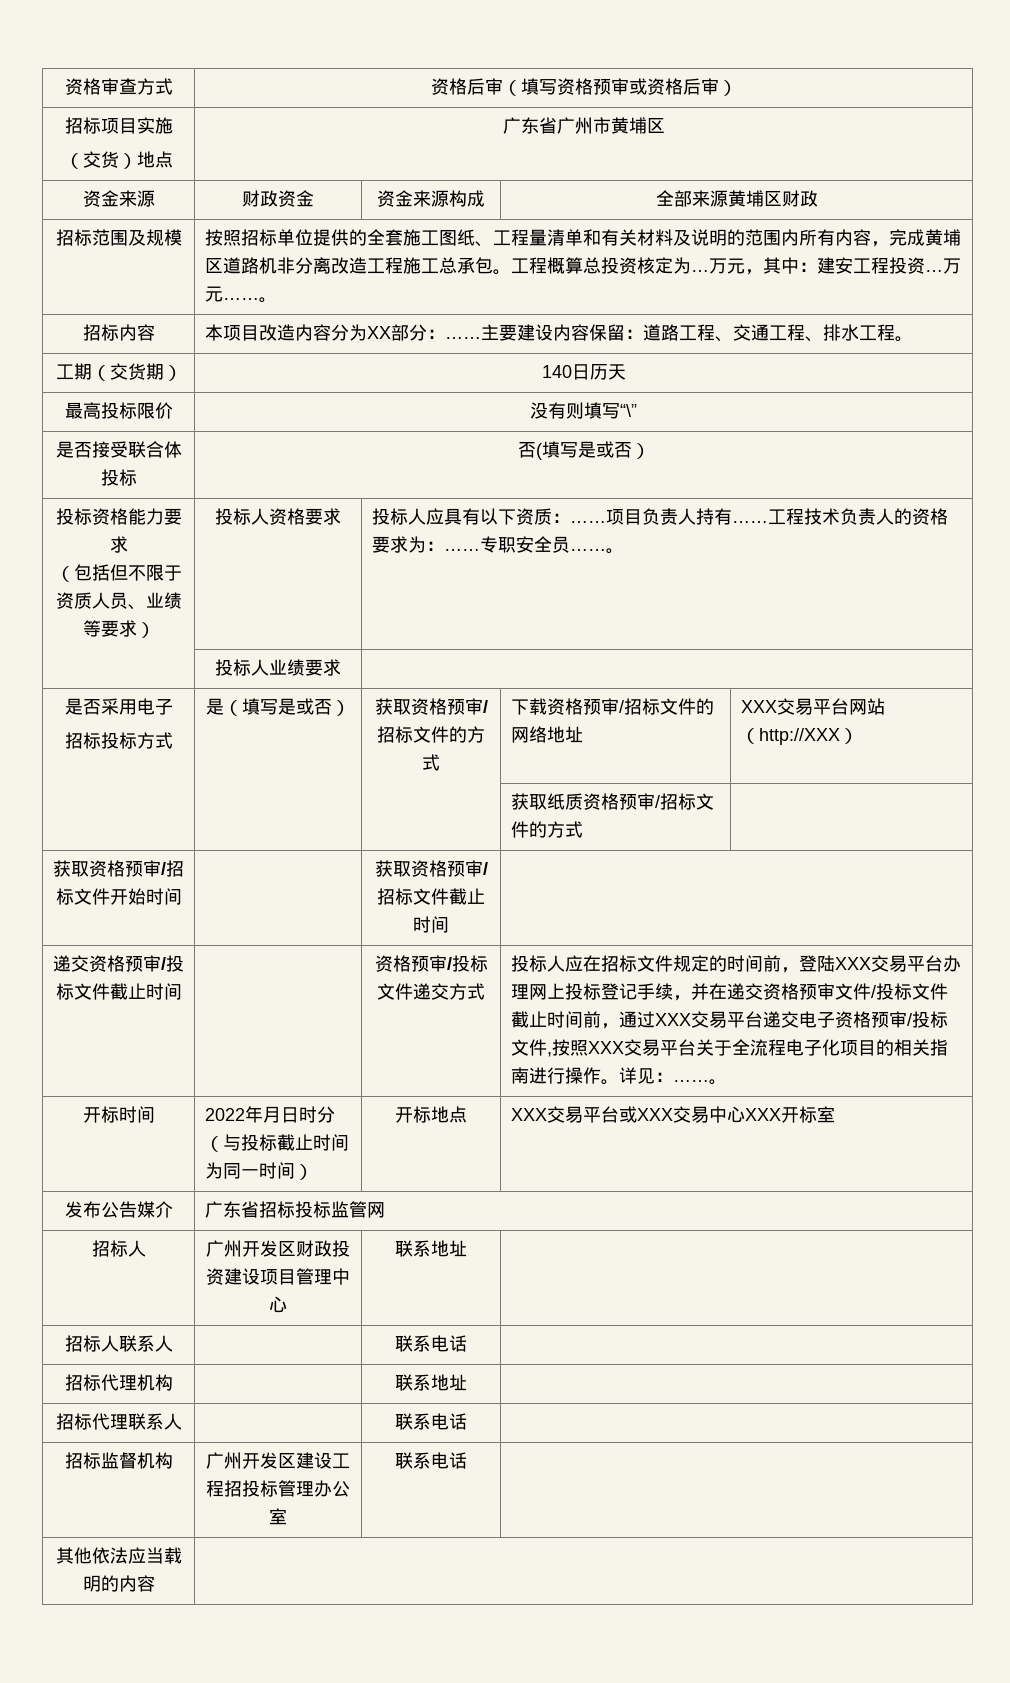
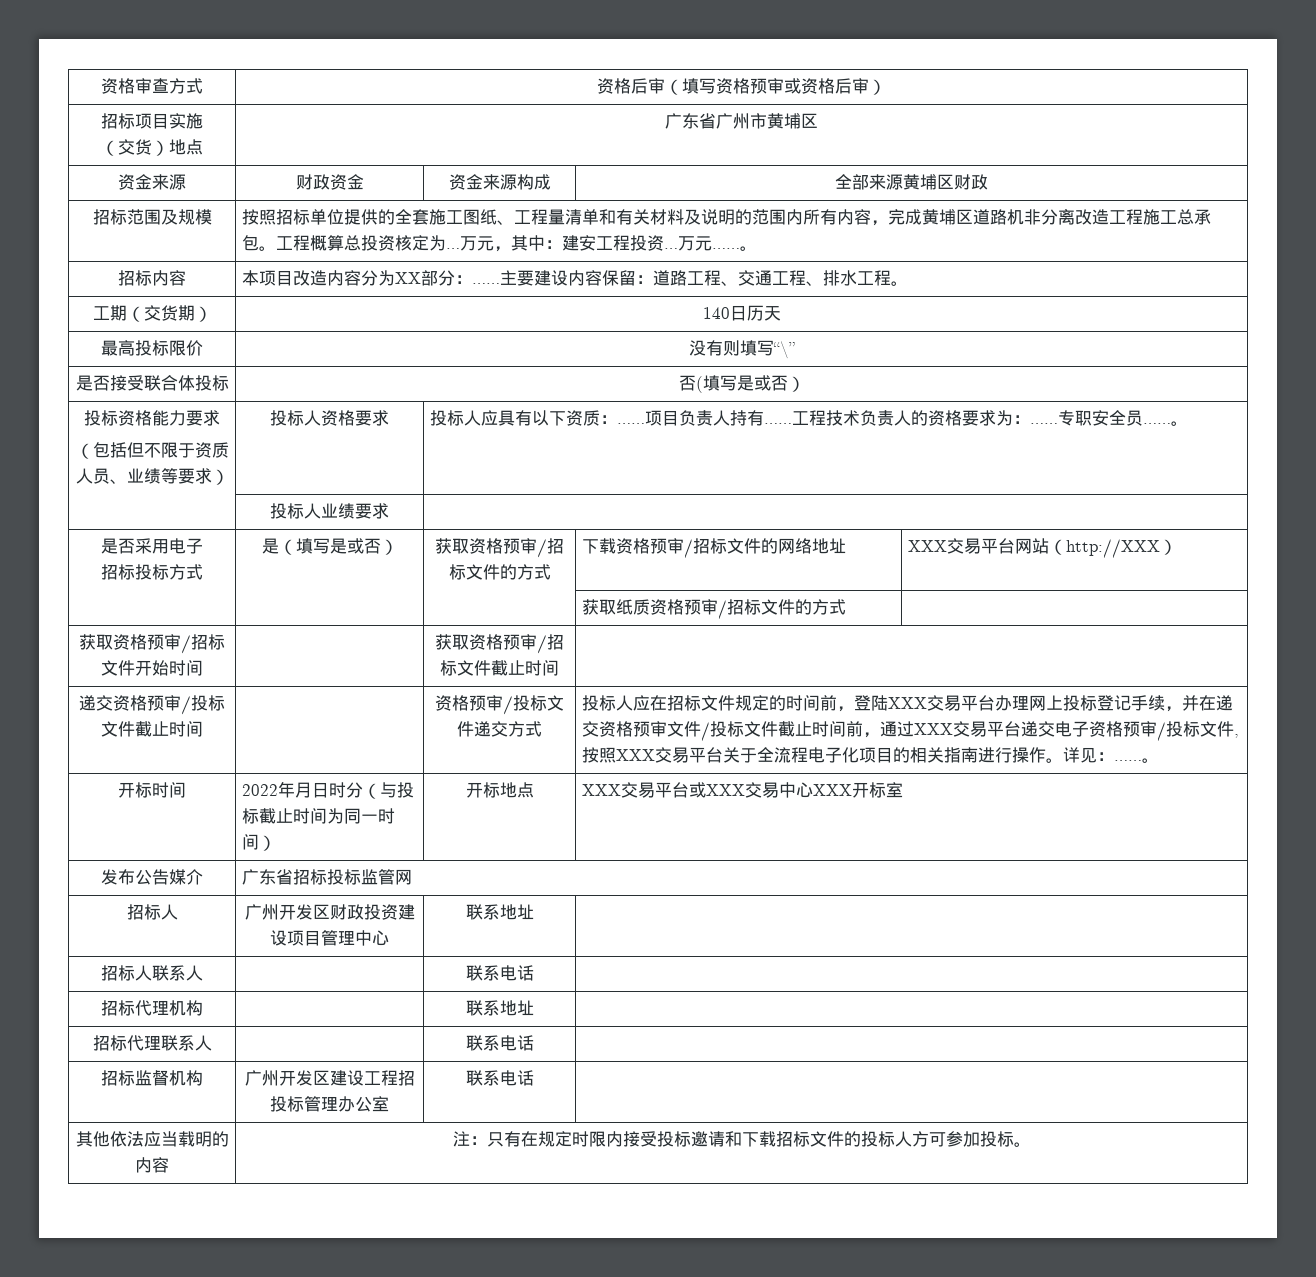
(155, 1583) none -> [452,1131,1031,1147] 注：只有在规定时限内接受投标邀请和下载招标文件的投标人方可参加投标。

